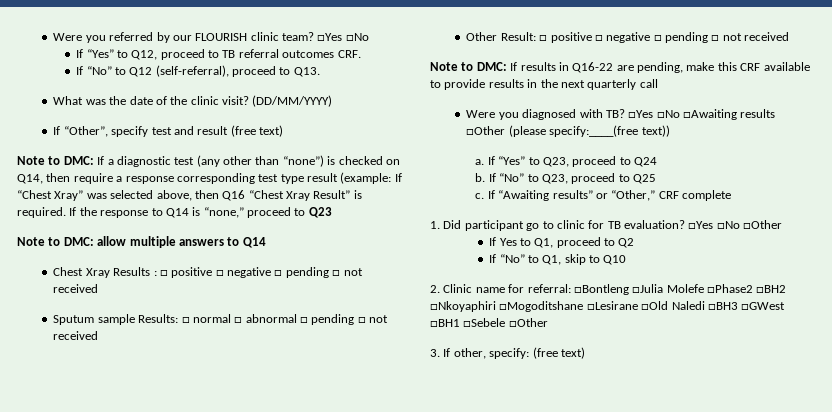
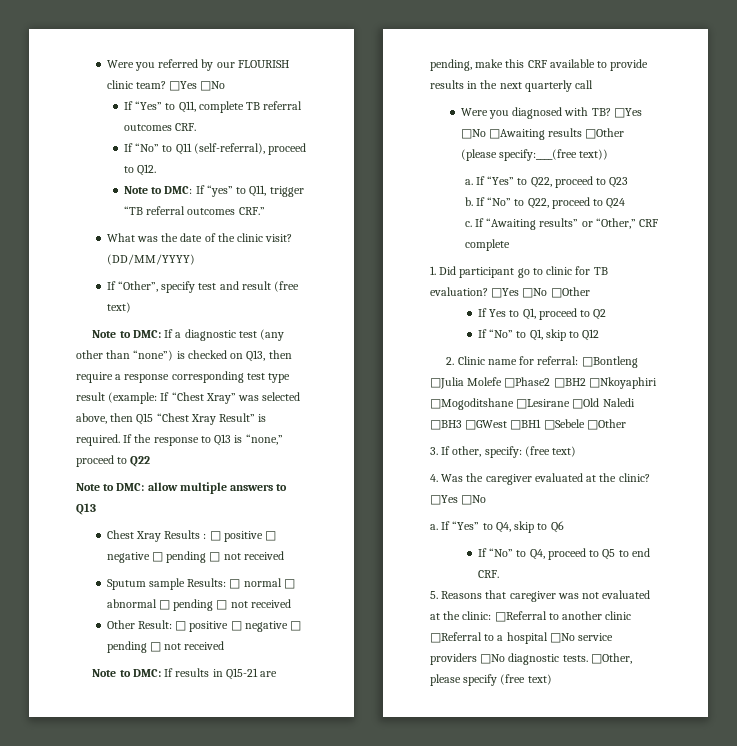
[131,49,220,60] Q12, proceed to -> [178,101,244,113] Q11, complete
[129,67,153,77] Q12 -> [175,143,192,155] Q11
[293,67,320,77] Q13. -> [137,164,157,176] [123,185,304,197] [123,206,265,215] Q12. // Note to DMC: If “yes” to Q11, trigger “TB referral outcomes CRF.”
[17,174,43,184] Q14, -> [246,350,266,362] Q13,
[222,190,246,201] Q16 -> [136,413,154,425] Q15
[165,208,189,218] Q14 -> [214,434,232,446] Q13
[308,207,332,218] Q23 -> [130,456,151,467] Q22
[242,237,266,248] Q14 -> [76,503,96,515] Q13
[572,62,614,73] Q16-22 -> [225,668,258,680] Q15-21
[542,156,658,167] Q23, proceed to Q24 -> [530,176,629,188] Q22, proceed to Q23
[541,173,657,184] Q23, proceed to Q25 -> [527,197,626,209] Q22, proceed to Q24
[603,255,627,265] Q10 -> [582,329,600,341] Q12
(585, 353) none -> [430,473,650,485] [430,495,487,505] [430,521,564,533] [477,548,650,560] [477,570,499,578] [430,590,651,602] [430,611,632,622] [430,632,614,644] [430,653,632,665] [430,674,552,686] // 4. Was the caregiver evaluated at the clinic? □Yes □No // a. If “Yes” to Q4, skip to Q6 // If “No” to Q4, proceed to Q5 to end CRF. // 5. Reasons that caregiver was not evaluated at the clinic: □Referral to another clinic □Referral to a hospital □No service providers □No diagnostic tests. □Other, please specify (free text)

